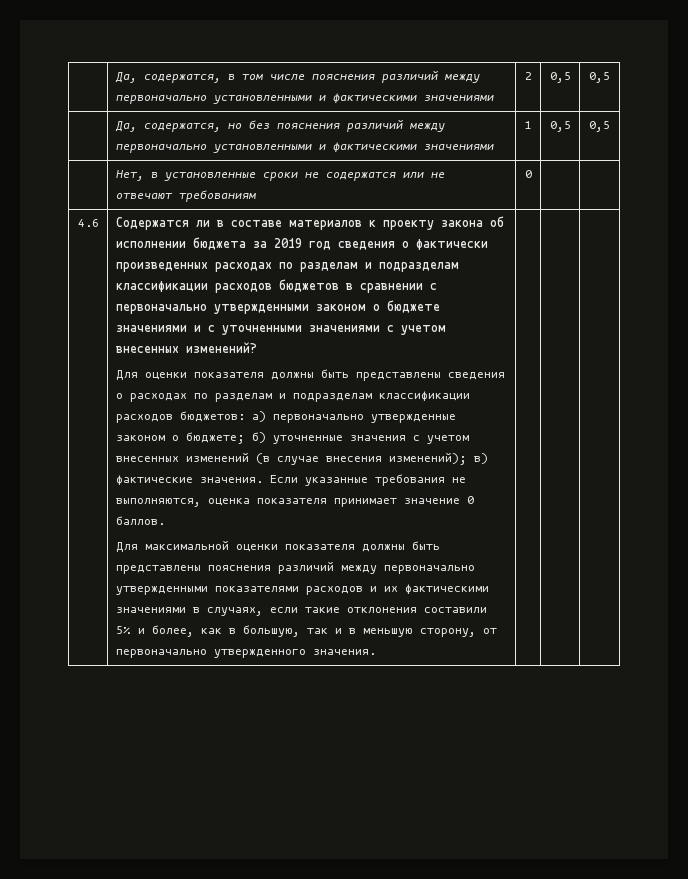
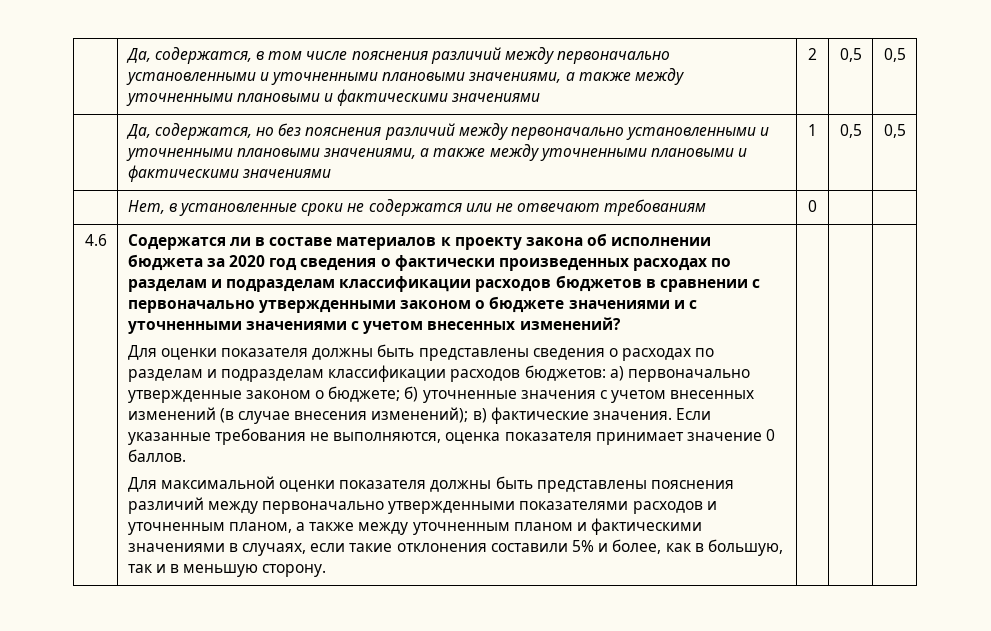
(326, 98) none -> [271,68,684,85] [125,93,334,106] уточненными плановыми значениями, а также между уточненными плановыми и
(326, 147) none -> [125,144,748,161] уточненными плановыми значениями, а также между уточненными плановыми и
[273,238,302,248] 2019 -> [229,255,266,267] 2020
[383,586,398,592] их -> [127,522,587,535] уточненным планом, а также между уточненным планом и
[419,628,497,637] [115,649,376,658] сторону, от первоначально утвержденного значения. -> [262,564,327,577] сторону.

